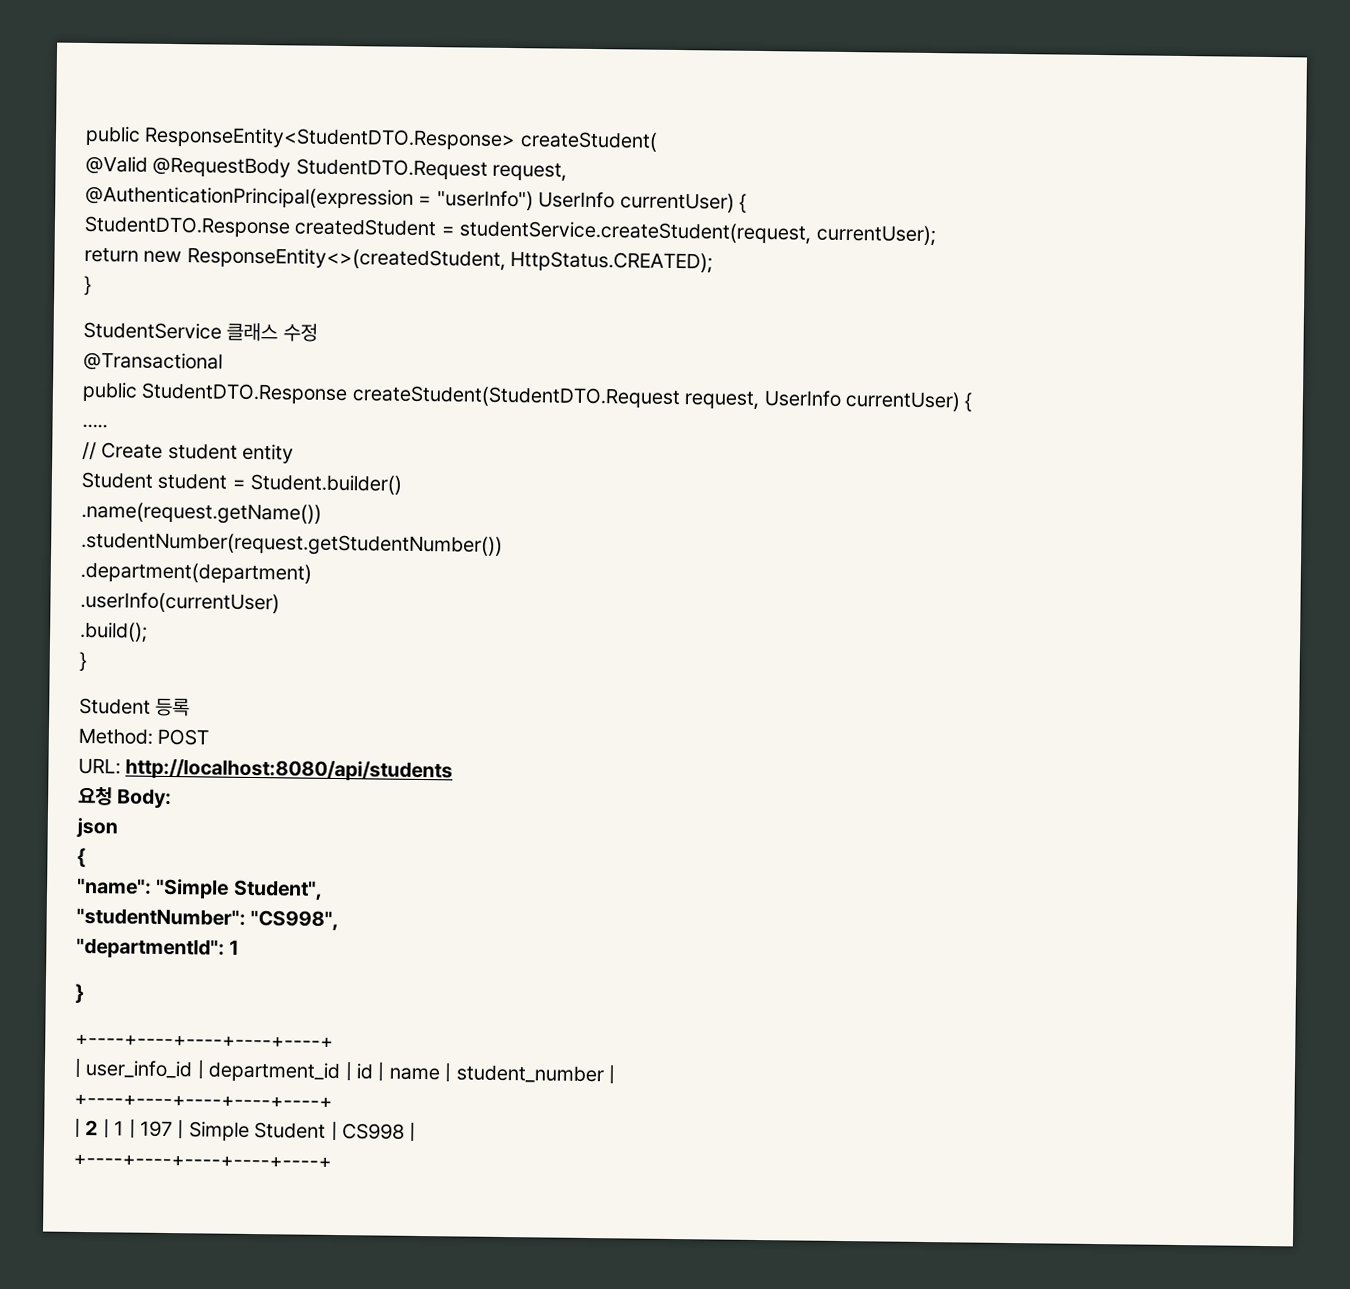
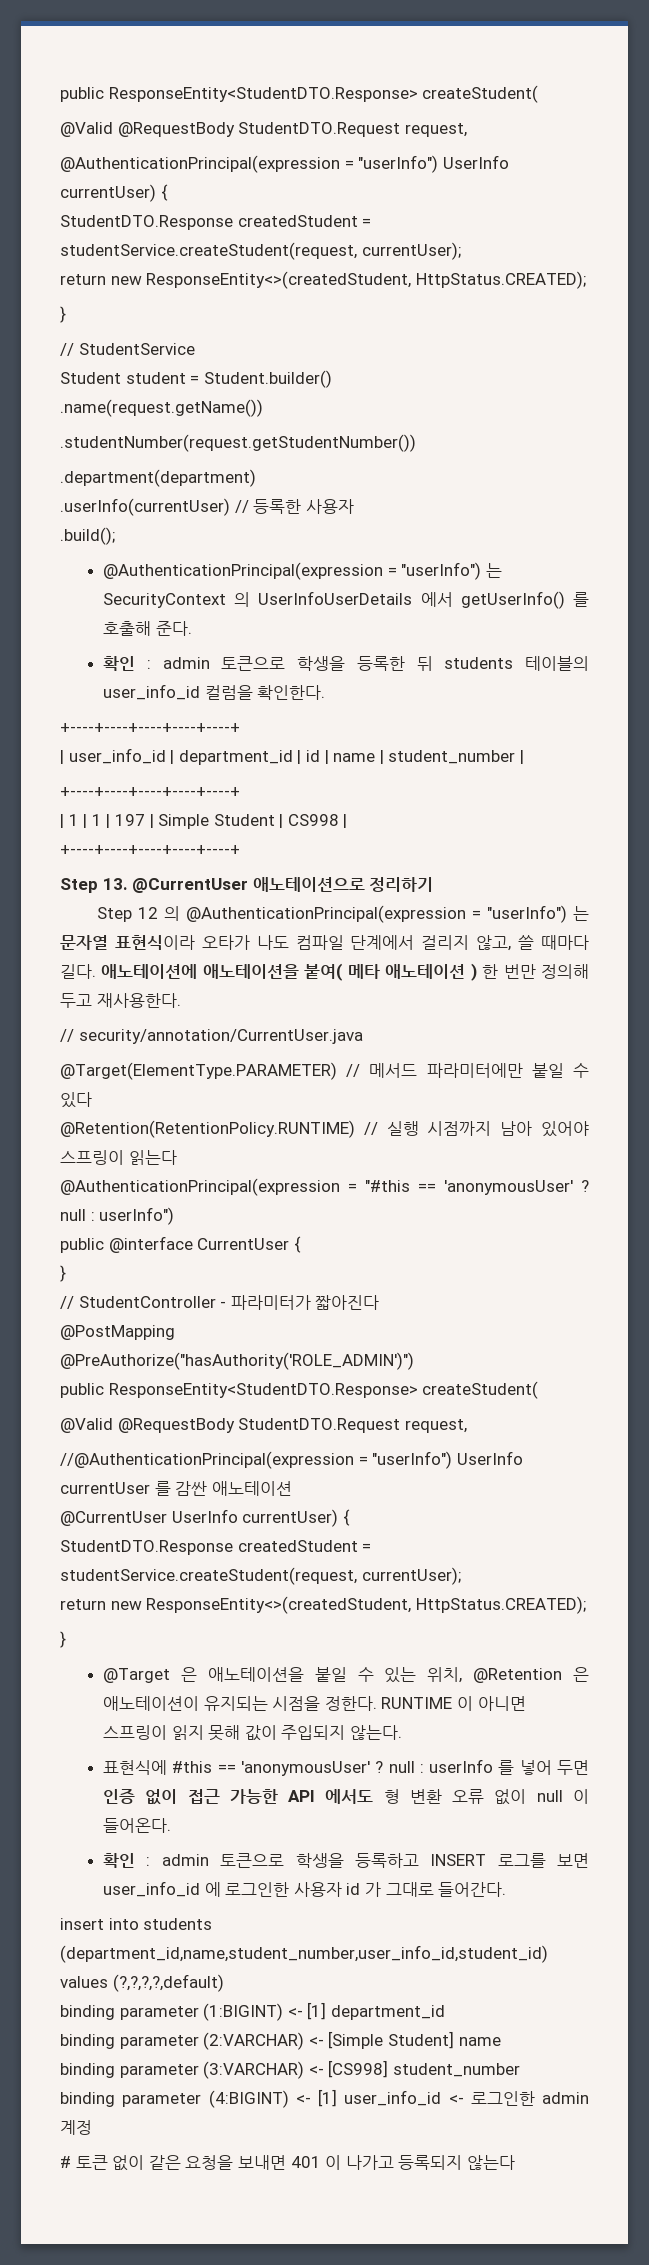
(92, 285) none -> [60,343,74,356] //
[226,322,318,342] [83,351,223,372] [82,381,974,412] [82,423,108,429] [82,441,295,464] 클래스 수정 // @Transactional // public StudentDTO.Response createStudent(StudentDTO.Request request, UserInfo currentUser) { // ….. // // Create student entity -> (195, 349) none
[79,621,148,643] [79,651,87,672] [79,697,191,717] [78,727,210,746] [78,757,454,782] [78,785,173,809] [76,817,118,838] [77,847,86,868] [76,877,323,901] [76,907,340,932] [76,937,240,959] [75,983,84,1004] // .build(); // } // Student 등록 // Method: POST // URL: http://localhost:8080/api/students // 요청 Body: // json // { // "name": "Simple Student", // "studentNumber": "CS998", // "departmentId": 1 // } -> [234,499,354,514] [60,527,115,545] [103,562,502,580] [103,591,589,609] [103,621,192,636] [103,656,589,671] [103,684,326,700] // 등록한 사용자 // .build(); // @AuthenticationPrincipal(expression = "userInfo") 는 SecurityContext 의 UserInfoUserDetails 에서 getUserInfo() 를 호출해 준다. // 확인 : admin 토큰으로 학생을 등록한 뒤 students 테이블의 user_info_id 컬럼을 확인한다.
[85,1120,99,1136] 2 -> [68,814,79,826] 1
(332, 1160) none -> [60,877,434,893] [96,905,589,923] [60,935,590,951] [60,963,589,981] [60,993,181,1008] [60,1029,363,1044] [60,1062,589,1080] [60,1092,92,1108] [60,1120,589,1138] [60,1150,177,1165] [60,1178,589,1196] [60,1207,175,1225] [60,1236,301,1253] [60,1265,66,1282] [60,1295,380,1310] [60,1325,175,1340] [60,1352,414,1370] [60,1381,539,1399] [60,1418,467,1433] [60,1451,523,1469] [60,1481,292,1496] [60,1509,350,1527] [60,1540,372,1555] [60,1567,461,1585] [60,1596,586,1614] [60,1631,66,1648] [103,1667,589,1683] [103,1696,526,1711] [103,1725,403,1741] [103,1759,589,1776] [103,1789,589,1805] [103,1818,172,1833] [103,1853,589,1868] [103,1881,507,1897] [60,1918,213,1930] [60,1945,548,1963] [60,1974,224,1992] [60,2002,445,2021] [60,2031,501,2050] [60,2060,520,2079] [60,2089,589,2108] [60,2120,92,2135] [60,2155,515,2171] // Step 13. @CurrentUser 애노테이션으로 정리하기 // Step 12 의 @AuthenticationPrincipal(expression = "userInfo") 는 문자열 표현식이라 오타가 나도 컴파일 단계에서 걸리지 않고, 쓸 때마다 길다. 애노테이션에 애노테이션을 붙여( 메타 애노테이션 ) 한 번만 정의해 두고 재사용한다. // // security/annotation/CurrentUser.java // @Target(ElementType.PARAMETER) // 메서드 파라미터에만 붙일 수 있다 // @Retention(RetentionPolicy.RUNTIME) // 실행 시점까지 남아 있어야 스프링이 읽는다 // @AuthenticationPrincipal(expression = "#this == 'anonymousUser' ? null : userInfo") // public @interface CurrentUser { // } // // StudentController - 파라미터가 짧아진다 // @PostMapping // @PreAuthorize("hasAuthority('ROLE_ADMIN')") // public ResponseEntity<StudentDTO.Response> createStudent( // @Valid @RequestBody StudentDTO.Request request, // //@AuthenticationPrincipal(expression = "userInfo") UserInfo currentUser 를 감싼 애노테이션 // @CurrentUser UserInfo currentUser) { // StudentDTO.Response createdStudent = studentService.createStudent(request, currentUser); // return new ResponseEntity<>(createdStudent, HttpStatus.CREATED); // } // @Target 은 애노테이션을 붙일 수 있는 위치, @Retention 은 애노테이션이 유지되는 시점을 정한다. RUNTIME 이 아니면 스프링이 읽지 못해 값이 주입되지 않는다. // 표현식에 #this == 'anonymousUser' ? null : userInfo 를 넣어 두면 인증 없이 접근 가능한 API 에서도 형 변환 오류 없이 null 이 들어온다. // 확인 : admin 토큰으로 학생을 등록하고 INSERT 로그를 보면 user_info_id 에 로그인한 사용자 id 가 그대로 들어간다. // insert into students (department_id,name,student_number,user_info_id,student_id) values (?,?,?,?,default) // binding parameter (1:BIGINT) <- [1] department_id // binding parameter (2:VARCHAR) <- [Simple Student] name // binding parameter (3:VARCHAR) <- [CS998] student_number // binding parameter (4:BIGINT) <- [1] user_info_id <- 로그인한 admin 계정 // # 토큰 없이 같은 요청을 보내면 401 이 나가고 등록되지 않는다

